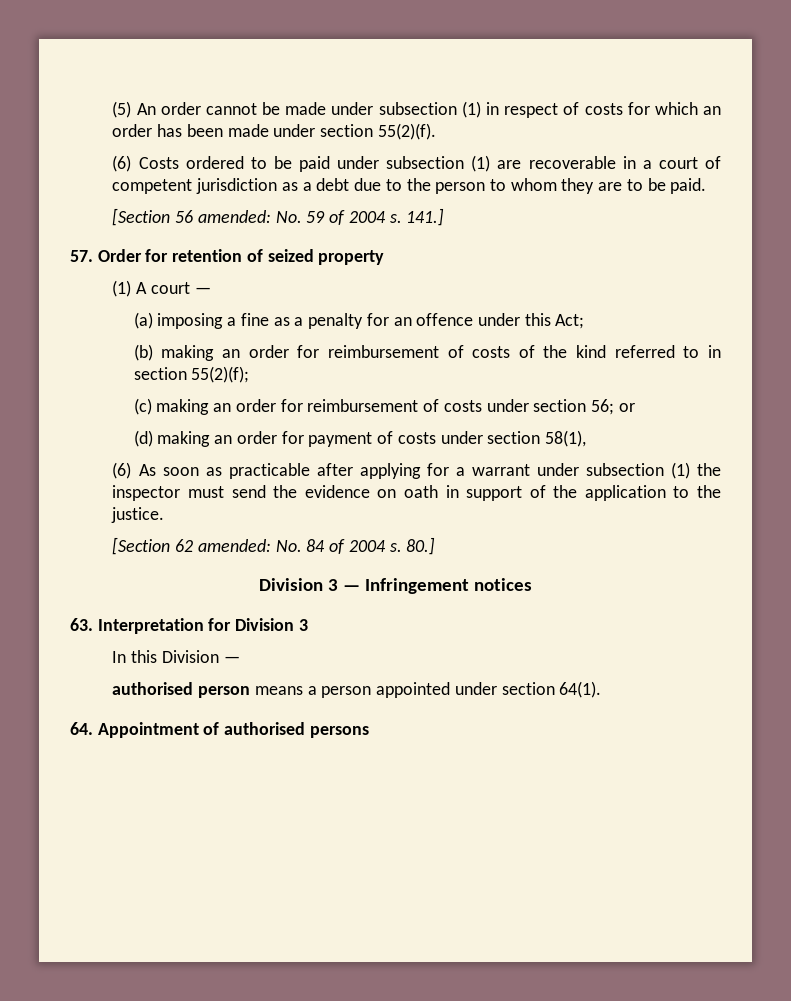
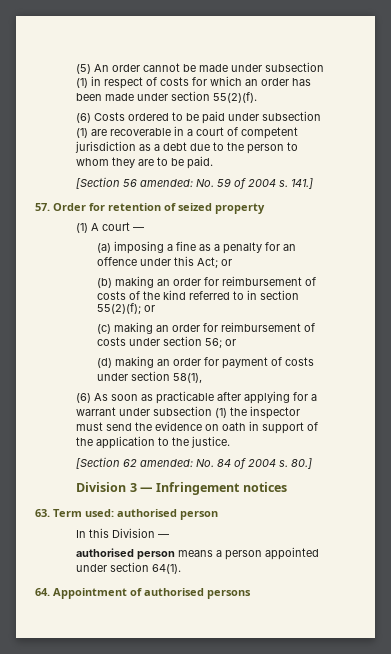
(585, 321) none -> [220,259,232,266] or
(250, 374) none -> [143,305,155,312] or
[97,618,308,634] Interpretation for Division 3 -> [53,509,218,520] Term used: authorised person

